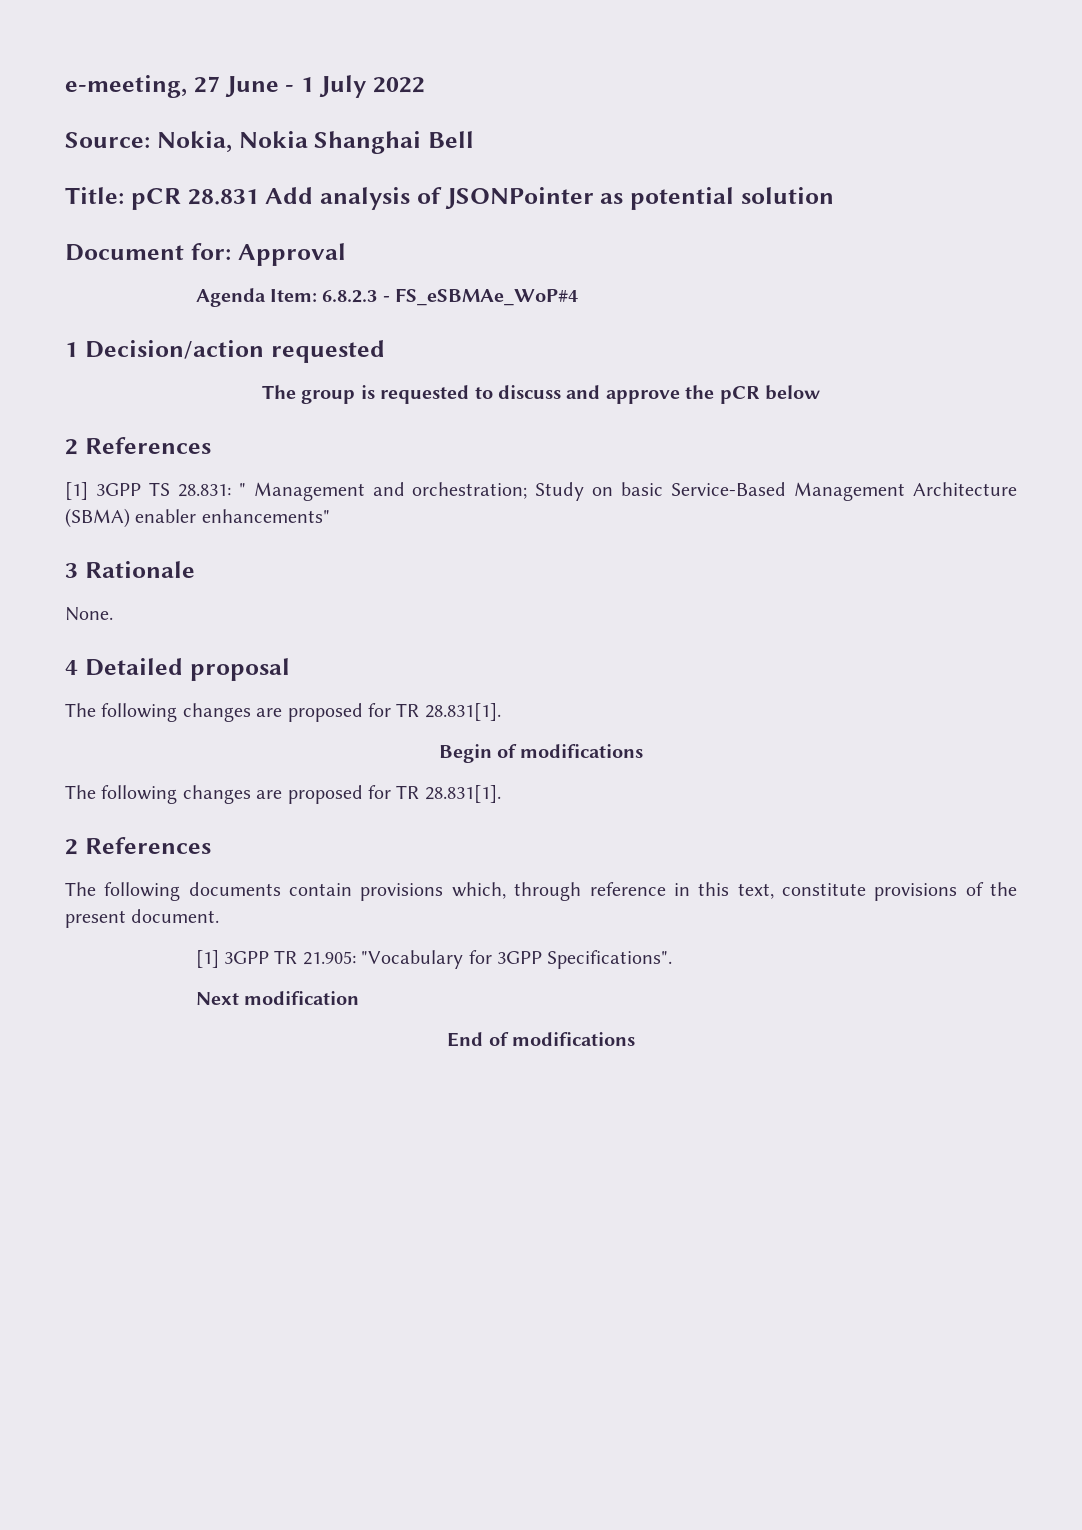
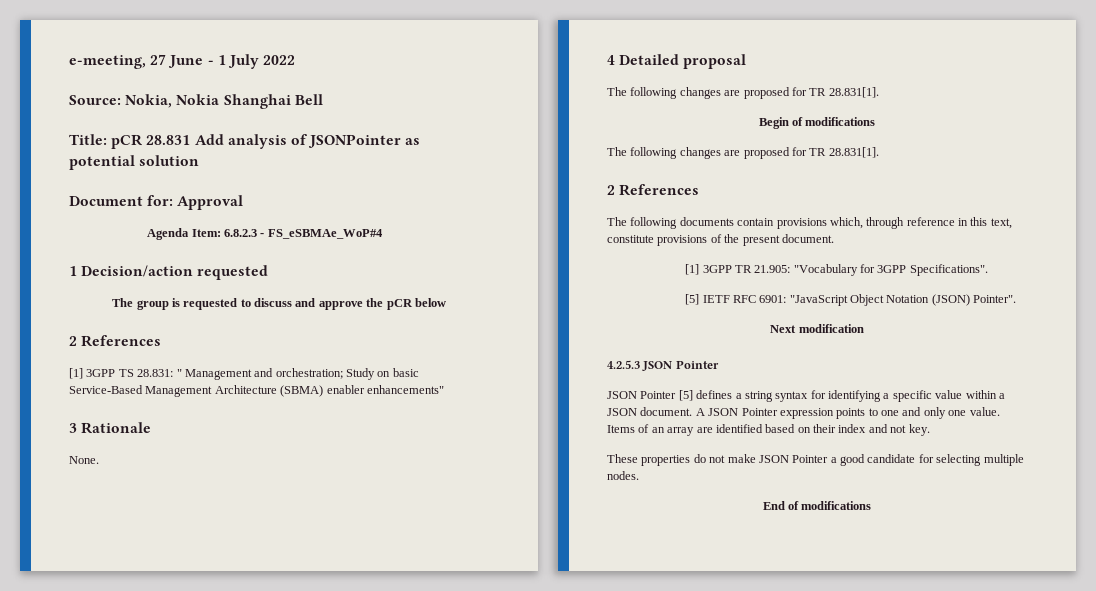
[195,991,359,1005] Next modification -> [685,294,1017,306] [770,324,864,333] [607,360,719,371] [607,390,1005,402] [607,407,1000,419] [607,424,930,436] [607,454,1024,466] [607,471,639,480] [5] IETF RFC 6901: "JavaScript Object Notation (JSON) Pointer". // Next modification // 4.2.5.3 JSON Pointer // JSON Pointer [5] defines a string syntax for identifying a specific value within a JSON document. A JSON Pointer expression points to one and only one value. Items of an array are identified based on their index and not key. // These properties do not make JSON Pointer a good candidate for selecting multiple nodes.

